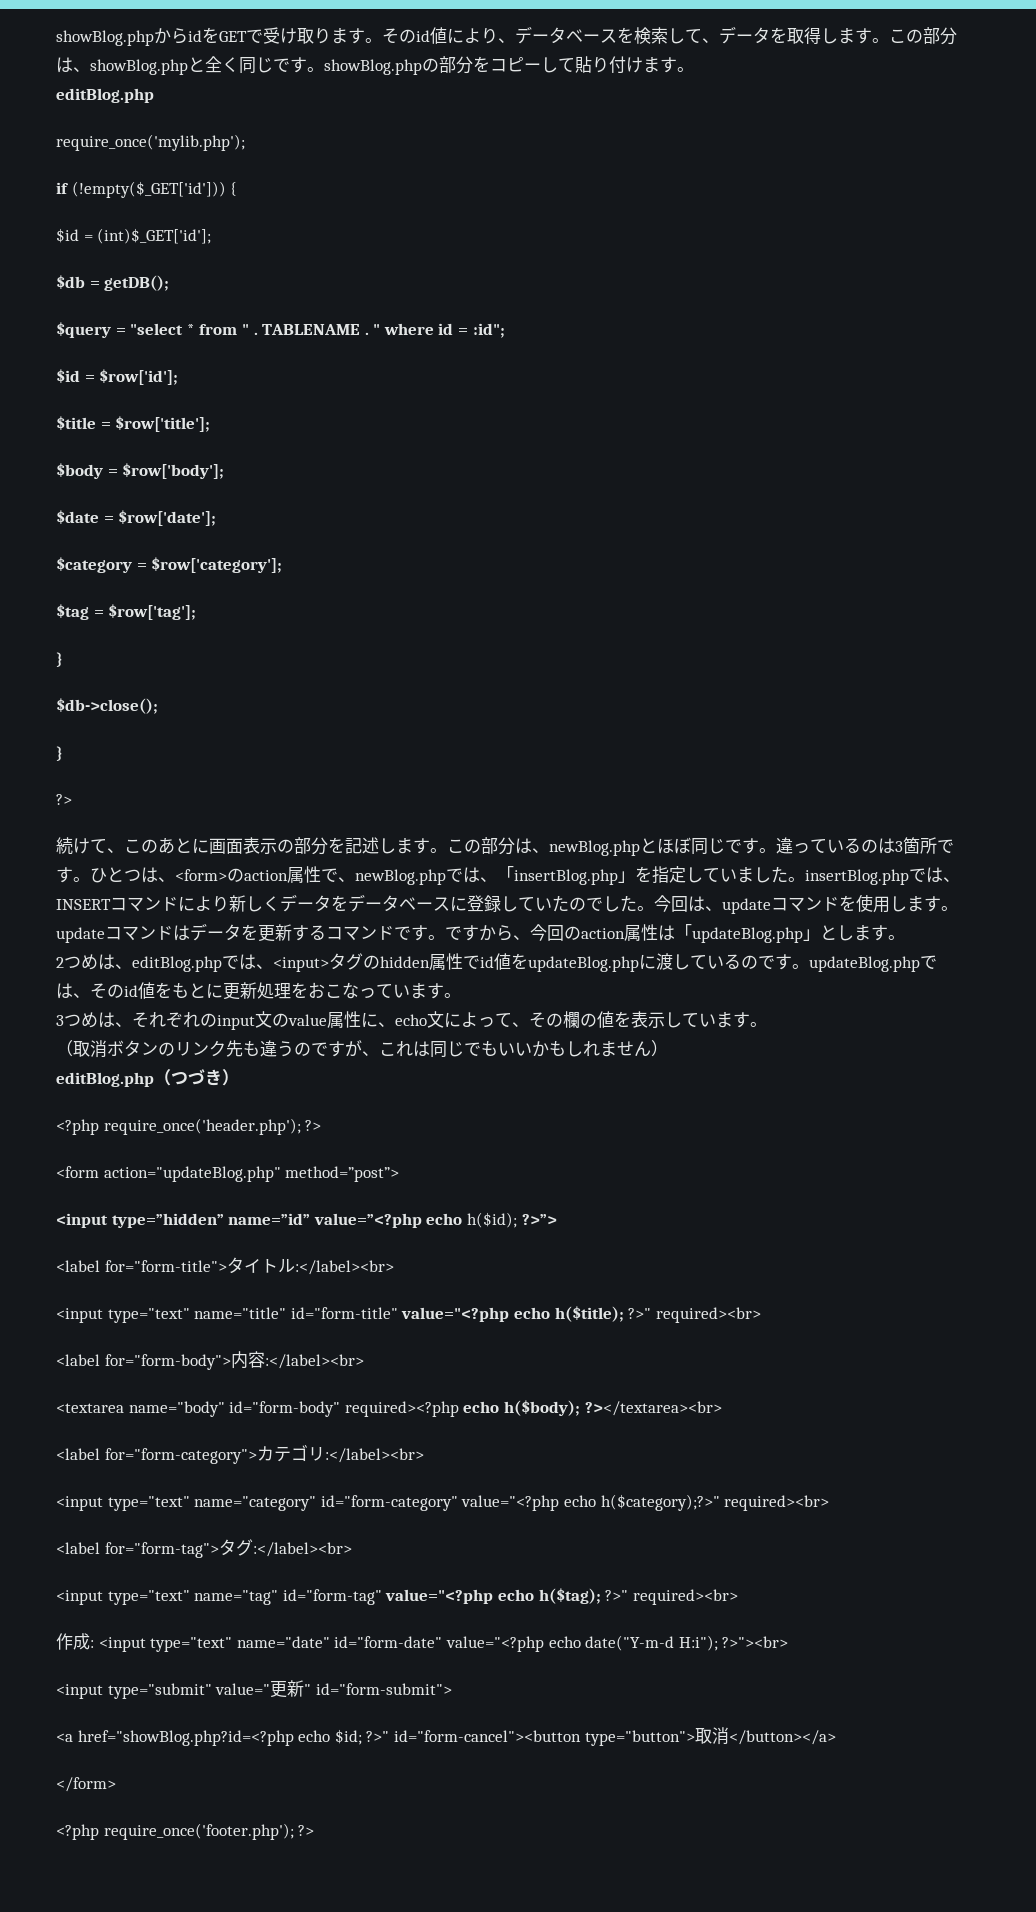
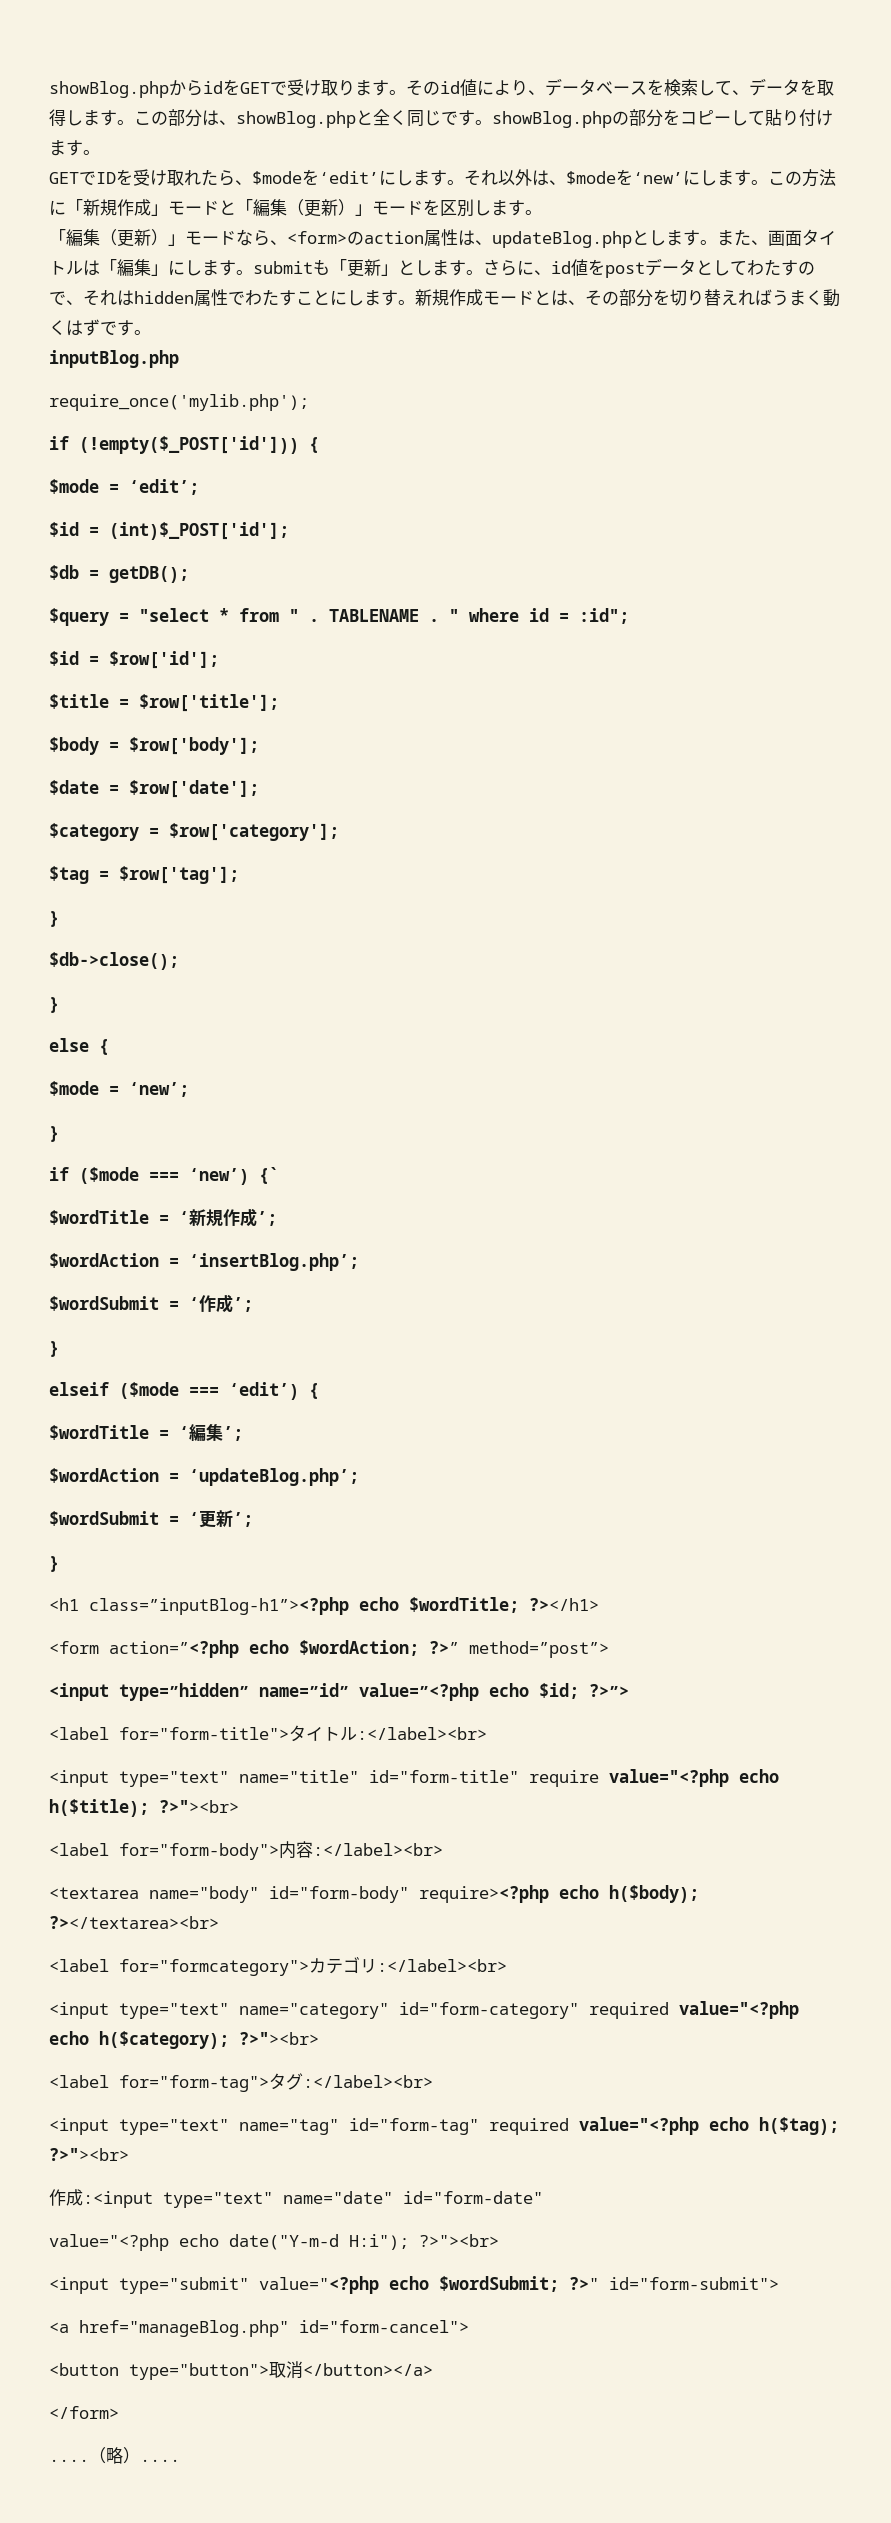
[56,88,154,103] editBlog.php -> [49,169,836,187] [49,199,542,217] [49,229,836,248] [49,258,815,278] [49,289,840,307] [49,319,151,336] [49,350,179,368] GETでIDを受け取れたら、$modeを‘edit’にします。それ以外は、$modeを‘new’にします。この方法に「新規作成」モードと「編集（更新）」モードを区別します。 // 「編集（更新）」モードなら、<form>のaction属性は、updateBlog.phpとします。また、画面タイトルは「編集」にします。submitも「更新」とします。さらに、id値をpostデータとしてわたすので、それはhidden属性でわたすことにします。新規作成モードとは、その部分を切り替えればうまく動くはずです。 // inputBlog.php
[71,181,238,198] [56,228,212,244] (!empty($_GET['id'])) { // $id = (int)$_GET['id']; -> [79,436,319,454] [49,479,199,495] [49,522,289,540] (!empty($_POST['id'])) { // $mode = ‘edit’; // $id = (int)$_POST['id'];
[56,794,72,805] [56,837,954,856] [56,866,960,885] [56,894,958,914] [56,923,905,943] [56,953,937,972] [56,982,461,1000] [56,1011,767,1030] [56,1040,668,1058] [56,1069,239,1087] [56,1118,322,1135] [56,1166,281,1182] ?> // 続けて、このあとに画面表示の部分を記述します。この部分は、newBlog.phpとほぼ同じです。違っているのは3箇所です。ひとつは、<form>のaction属性で、newBlog.phpでは、「insertBlog.php」を指定していました。insertBlog.phpでは、INSERTコマンドにより新しくデータをデータベースに登録していたのでした。今回は、updateコマンドを使用します。updateコマンドはデータを更新するコマンドです。ですから、今回のaction属性は「updateBlog.php」とします。 // 2つめは、editBlog.phpでは、<input>タグのhidden属性でid値をupdateBlog.phpに渡しているのです。updateBlog.phpでは、そのid値をもとに更新処理をおこなっています。 // 3つめは、それぞれのinput文のvalue属性に、echo文によって、その欄の値を表示しています。 // （取消ボタンのリンク先も違うのですが、これは同じでもいいかもしれません） // editBlog.php（つづき） // <?php require_once('header.php'); ?> // <form action="updateBlog.php" -> [49,1038,109,1055] [49,1081,189,1097] [49,1126,59,1142] [49,1167,279,1185] [49,1208,277,1227] [49,1253,359,1271] [49,1294,253,1313] [49,1341,59,1357] [49,1382,319,1400] [49,1424,243,1441] [49,1468,359,1486] [49,1510,253,1528] [49,1556,59,1572] [49,1597,599,1615] [49,1640,459,1658] else { // $mode = ‘new’; // } // if ($mode === ‘new’) {` // $wordTitle = ‘新規作成’; // $wordAction = ‘insertBlog.php’; // $wordSubmit = ‘作成’; // } // elseif ($mode === ‘edit’) { // $wordTitle = ‘編集’; // $wordAction = ‘updateBlog.php’; // $wordSubmit = ‘更新’; // } // <h1 class=”inputBlog-h1”><?php echo $wordTitle; ?></h1> // <form action=”<?php echo $wordAction; ?>”
[466,1212,517,1228] h($id); -> [539,1683,579,1699] $id;
(398, 1313) none -> [529,1770,599,1787] require
[628,1307,761,1323] ?>" required><br> -> [159,1800,239,1813] ?>"><br>
[344,1401,459,1417] required><?php -> [419,1885,549,1903] require><?php
[104,1448,257,1464] for="form-category"> -> [119,1959,309,1976] for="formcategory">
[461,1494,830,1511] value="<?php echo h($category);?>" required><br> -> [589,2001,799,2019] [49,2031,319,2049] required value="<?php echo h($category); ?>"><br>
(382, 1597) none -> [489,2118,569,2135] required
[605,1589,738,1605] [56,1633,146,1652] ?>" required><br> // 作成: <input -> [49,2148,129,2161] [49,2189,153,2208] ?>"><br> // 作成:<input
(443, 1642) none -> (543, 2197) //
[215,1680,452,1698] [56,1729,581,1746] value="更新" id="form-submit"> // <a href="showBlog.php?id=<?php echo $id; ?>" id="form-cancel"><button -> [259,2276,779,2294] [49,2320,469,2337] [49,2363,119,2376] value="<?php echo $wordSubmit; ?>" id="form-submit"> // <a href="manageBlog.php" id="form-cancel"> // <button
[56,1823,315,1840] <?php require_once('footer.php'); ?> -> [49,2447,180,2464] ....（略）....

